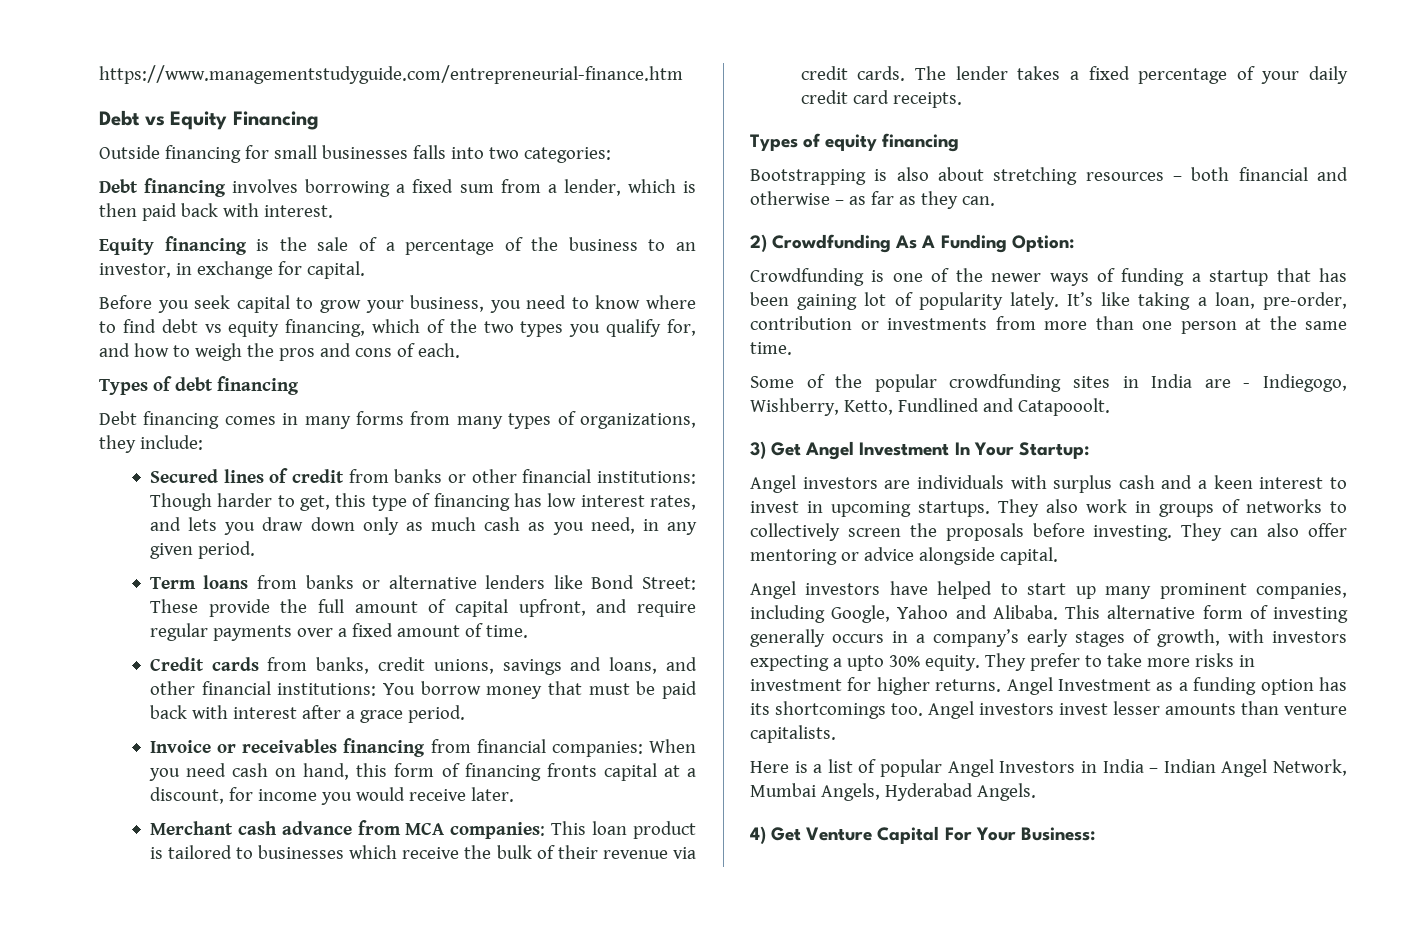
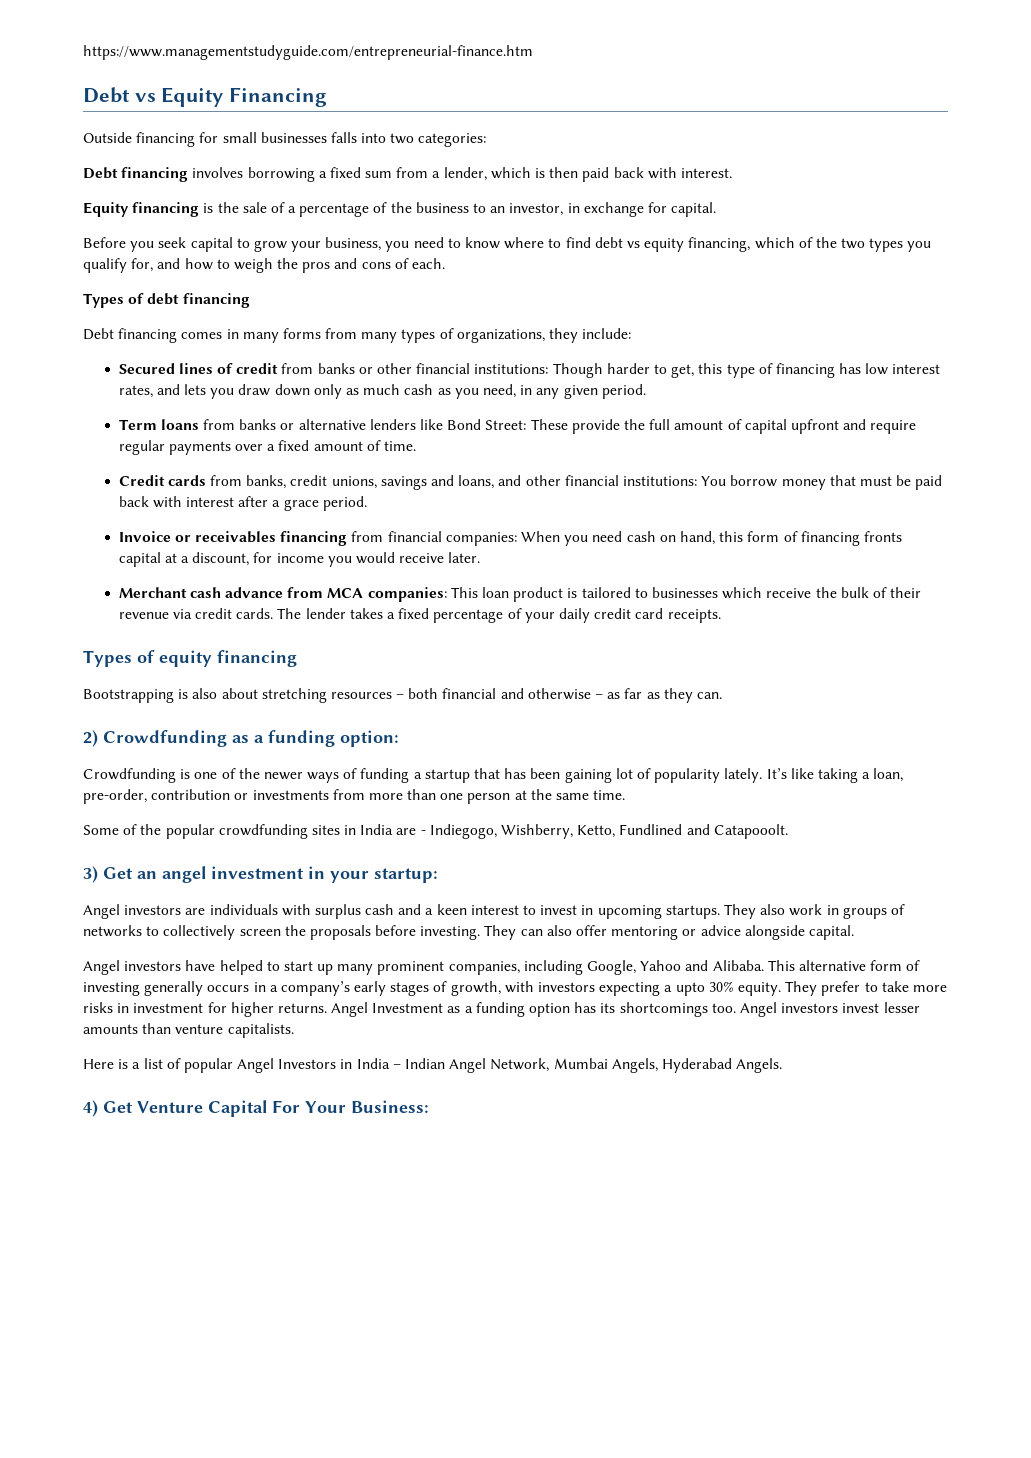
[518,599,586,617] upfront, -> [790,419,839,434] upfront
[895,234,1074,253] As A Funding Option: -> [232,730,399,747] as a funding option:
[805,441,1089,460] Angel Investment In Your Startup: -> [137,866,438,883] an angel investment in your startup:

